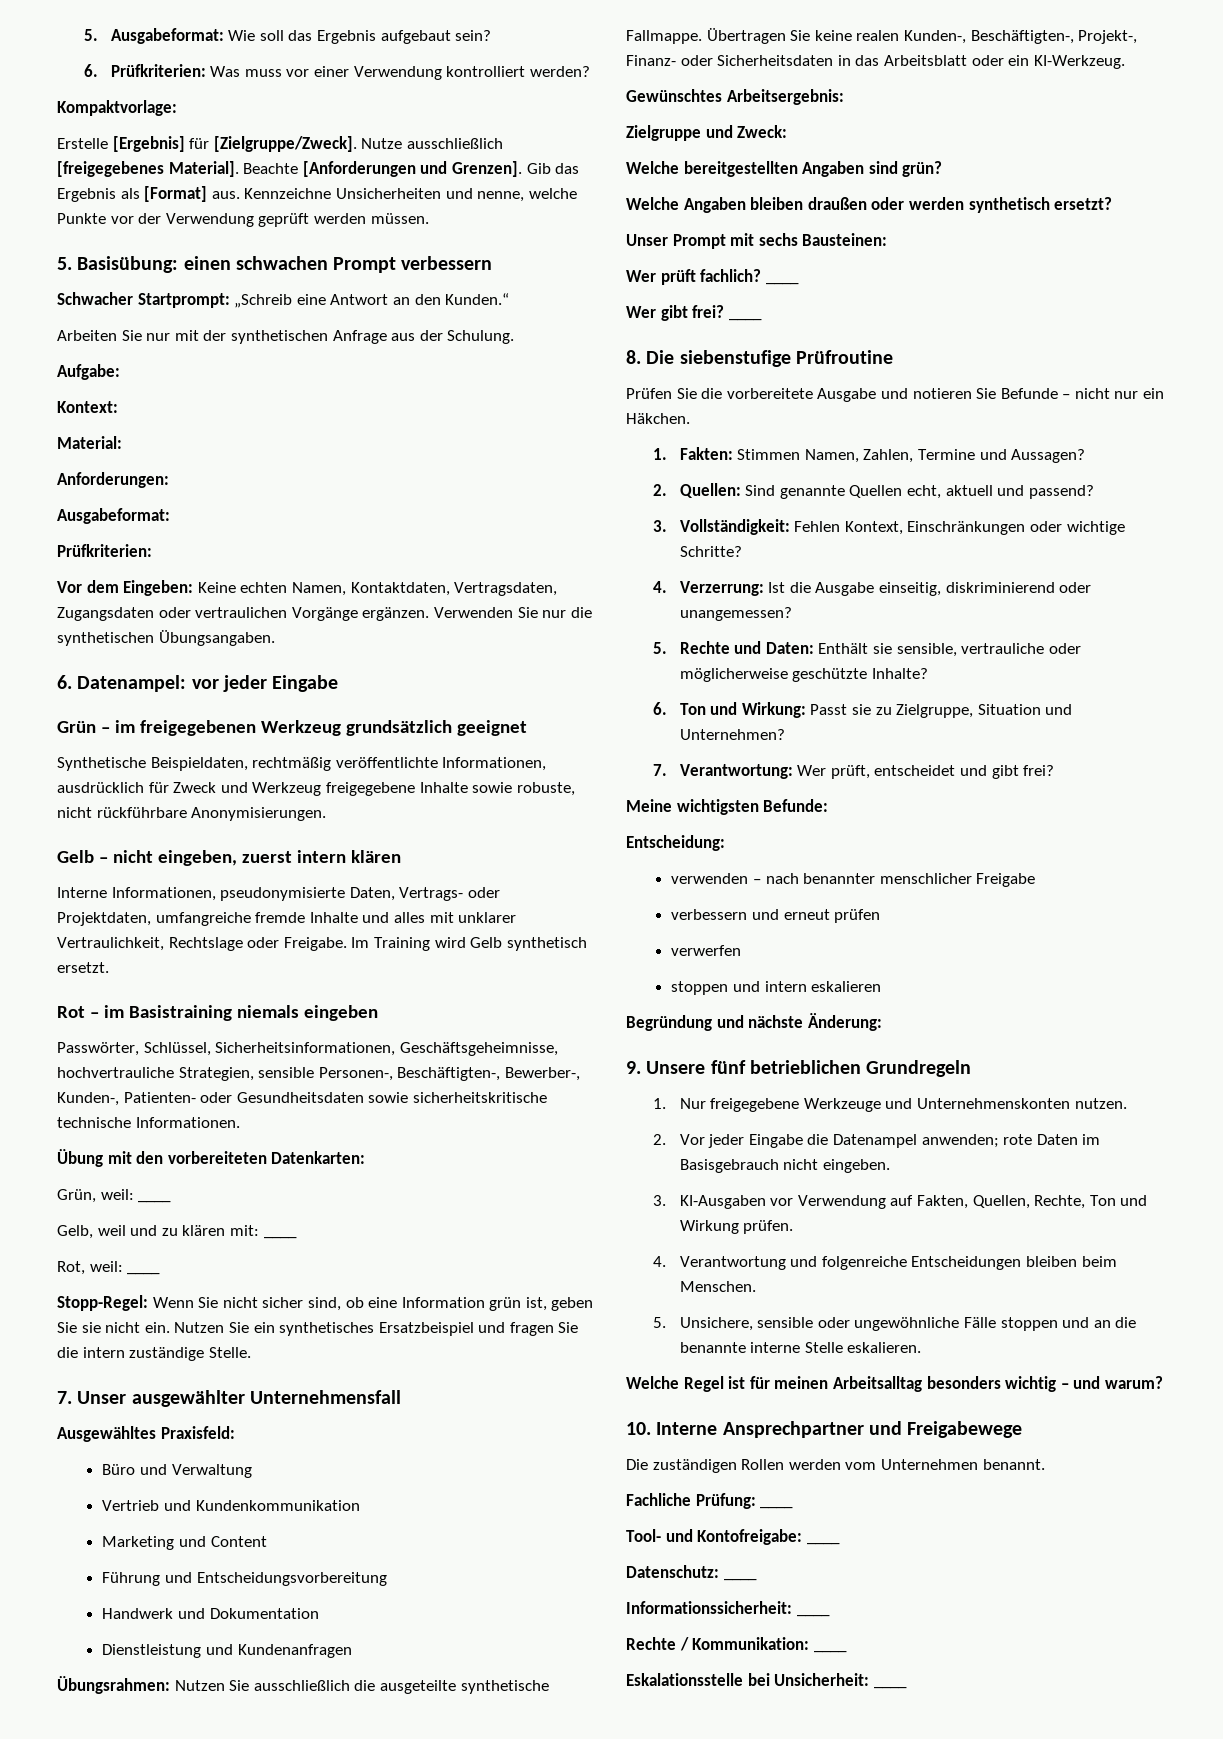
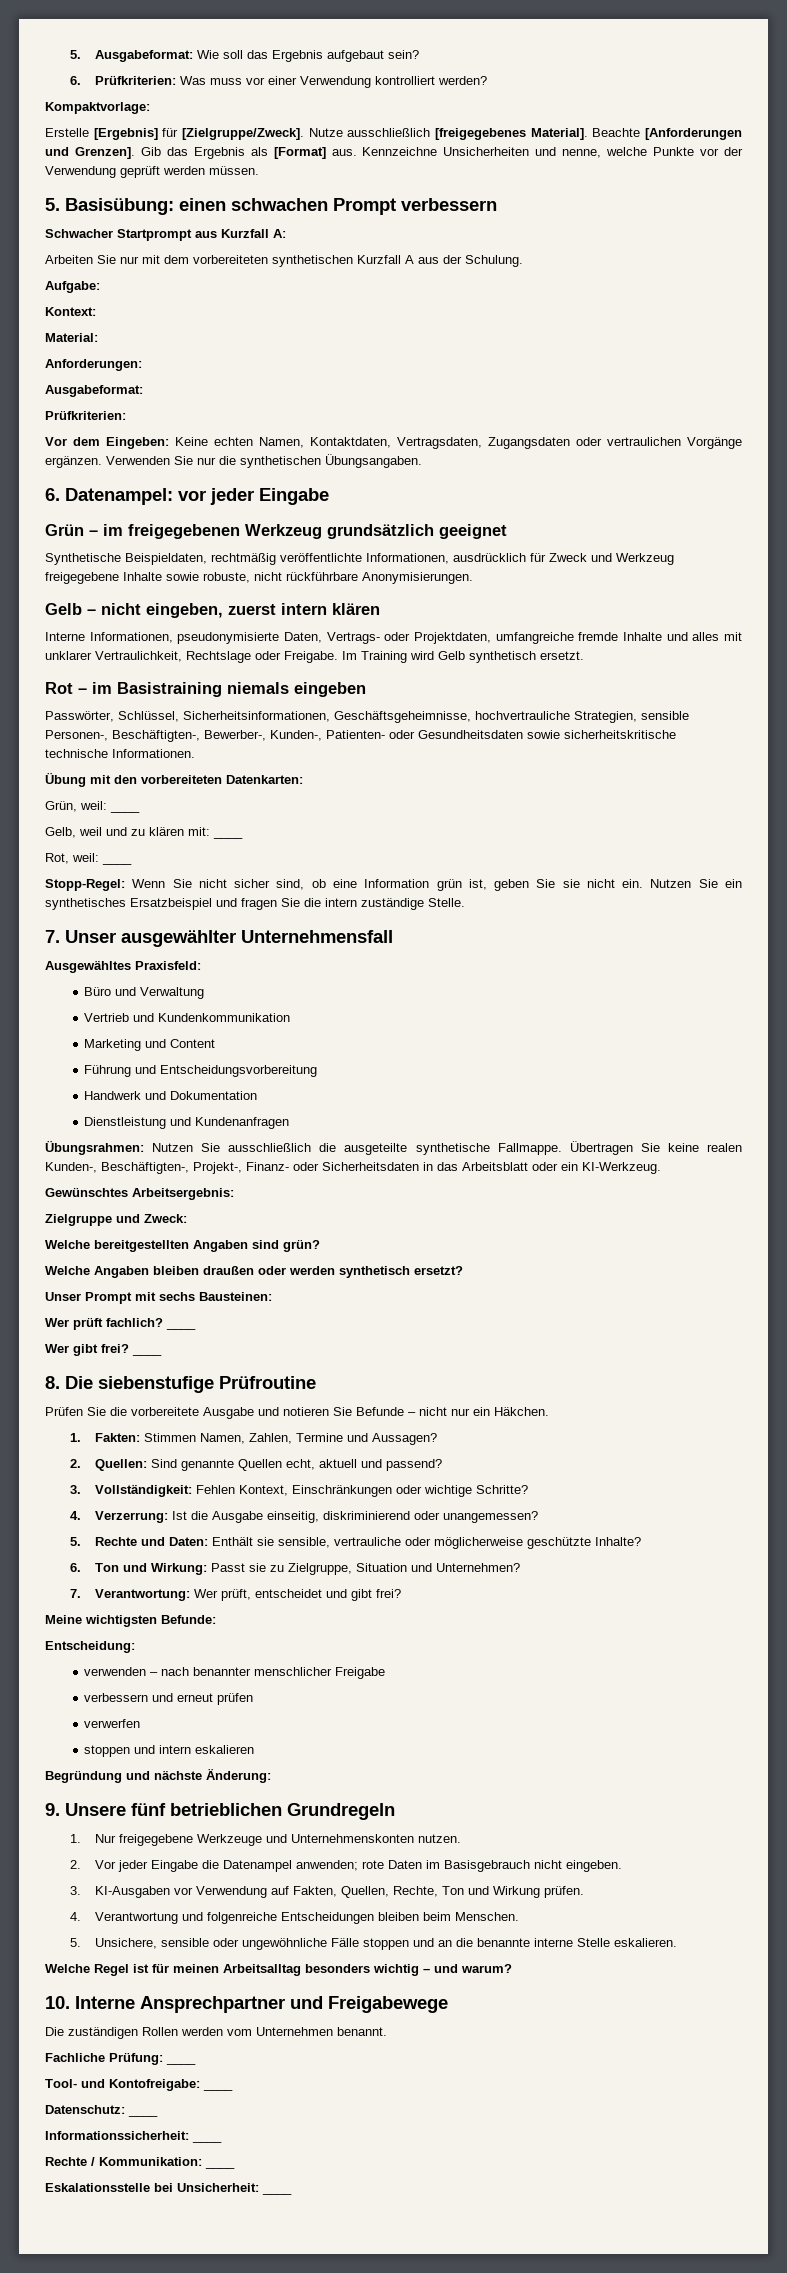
[137,293,510,308] Startprompt: „Schreib eine Antwort an den Kunden.“ -> [117,229,286,241] Startprompt aus Kurzfall A:
[203,330,387,344] der synthetischen Anfrage -> [164,255,414,267] dem vorbereiteten synthetischen Kurzfall A

